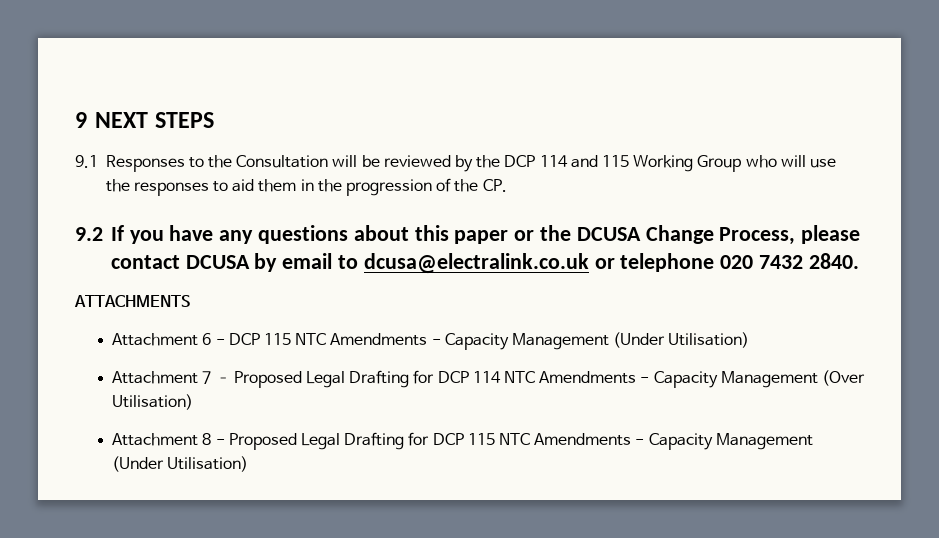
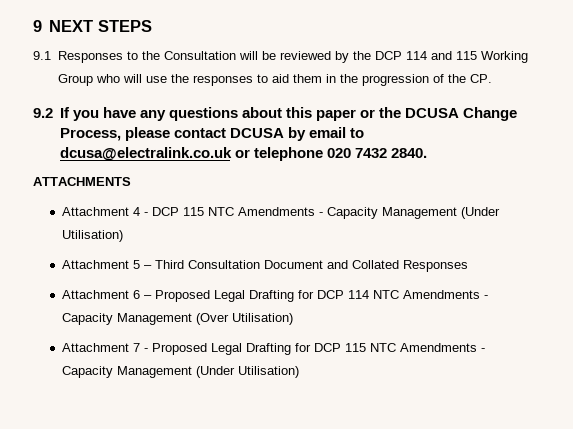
[202,333,212,345] 6 -> [132,207,140,216] 4
[202,371,212,384] 7 -> [132,260,468,272] [61,290,140,299] 5 – Third Consultation Document and Collated Responses // Attachment 6
[202,433,212,445] 8 -> [132,343,140,352] 7

